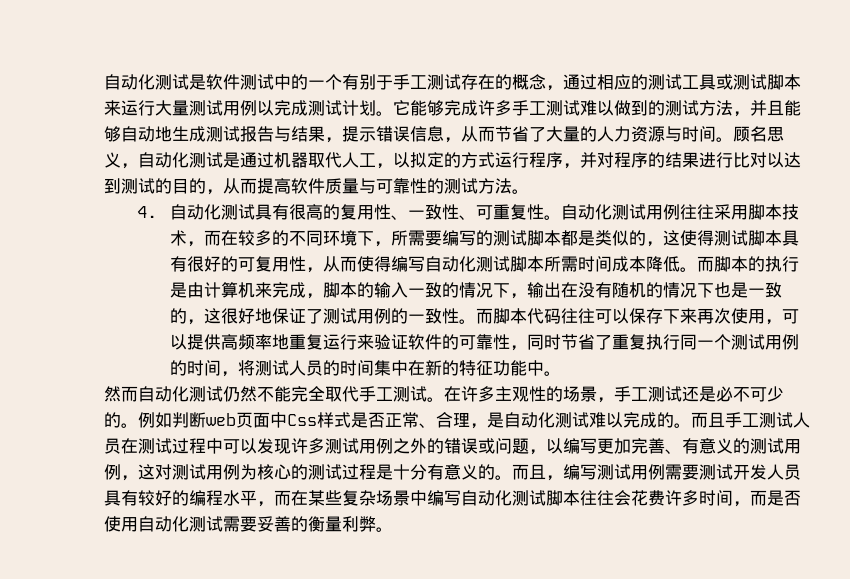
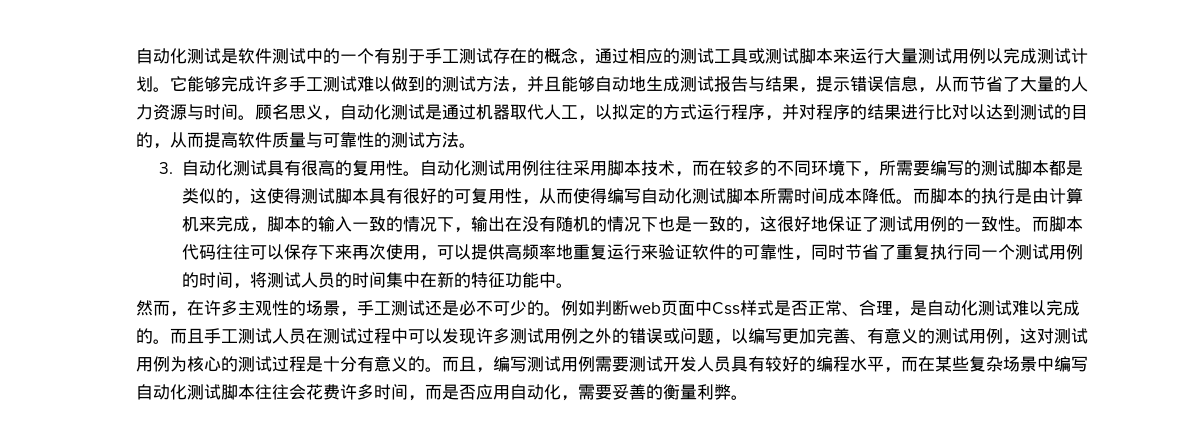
[136,206,157,218] 4. -> [159,162,174,174] 3.
[390,204,544,220] 、一致性、可重复性 -> (403, 168) none
[138,386,445,402] 自动化测试仍然不能完全取代手工测试。 -> [170,311,188,317] ，
[104,516,122,532] 使 -> [476,384,494,400] 应
[189,516,224,532] 测试 -> [561,395,579,401] ，

